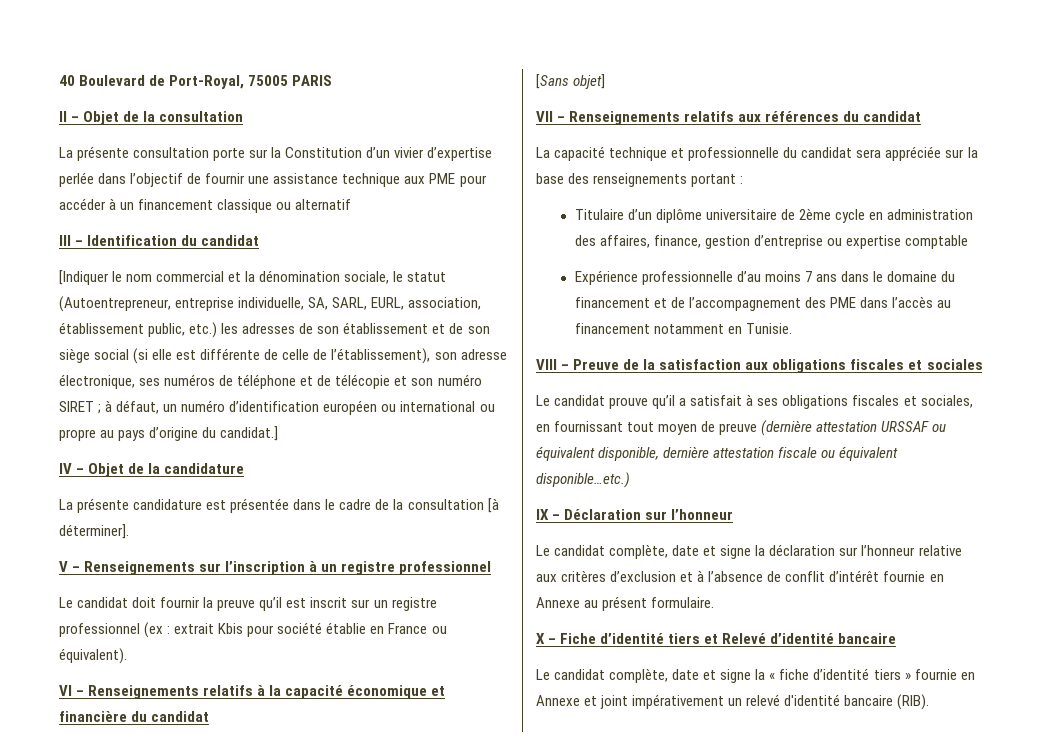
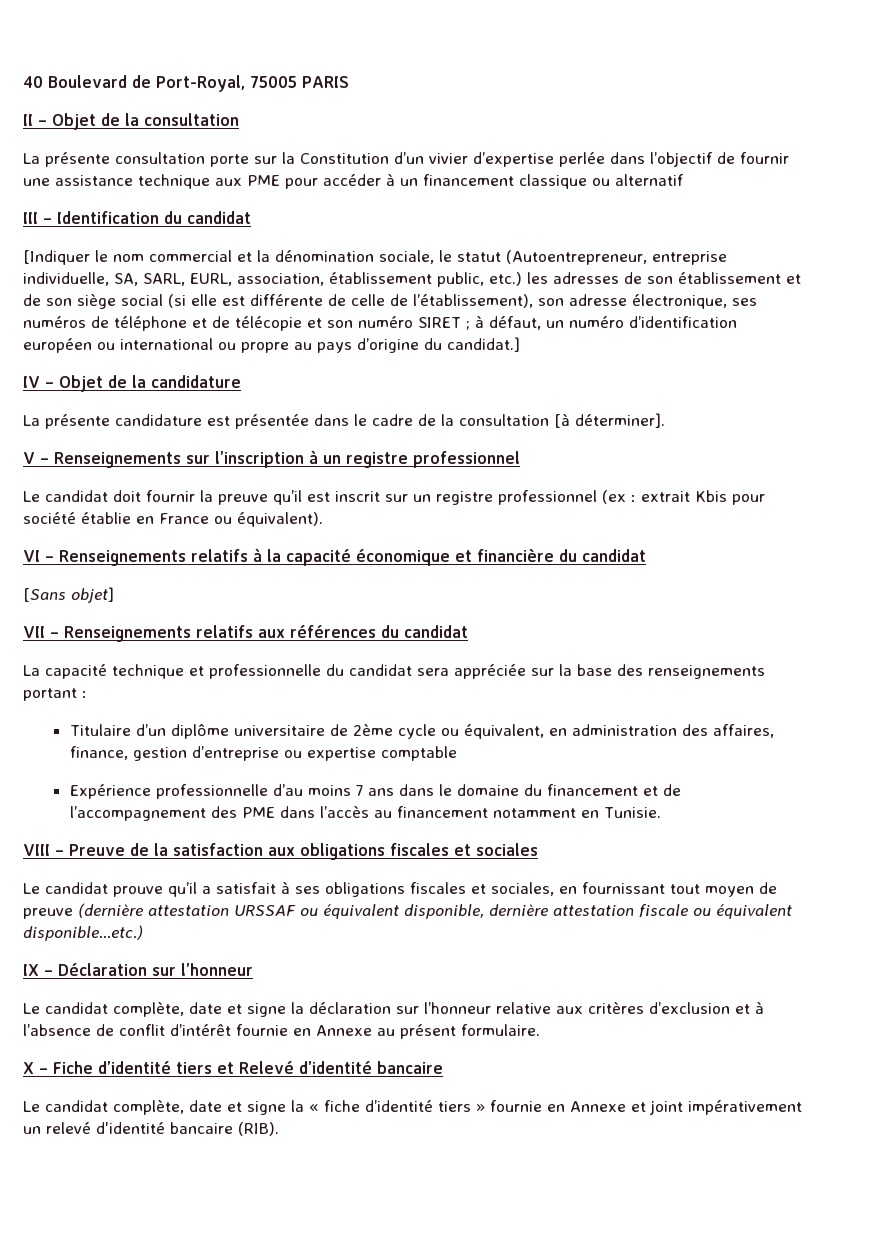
(866, 216) none -> [440,724,544,739] ou équivalent,

